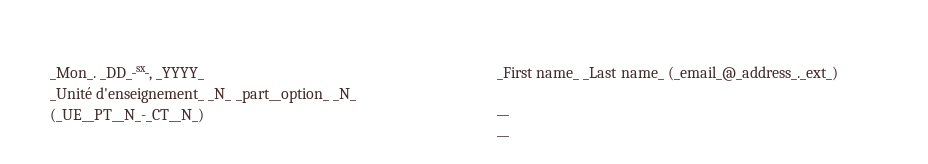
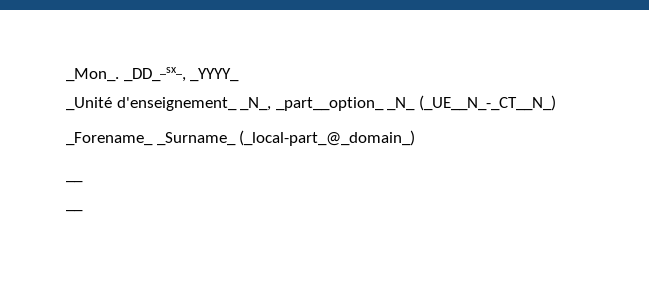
[208,88,232,101] _N_ -> [240,97,272,111] _N_,
[50,108,204,123] [497,66,838,81] (_UE__PT__N_-_CT__N_) // _First name_ _Last name_ (_email_@_address_._ext_) -> [418,95,556,111] [66,130,416,146] (_UE__N_-_CT__N_) // _Forename_ _Surname_ (_local-part_@_domain_)

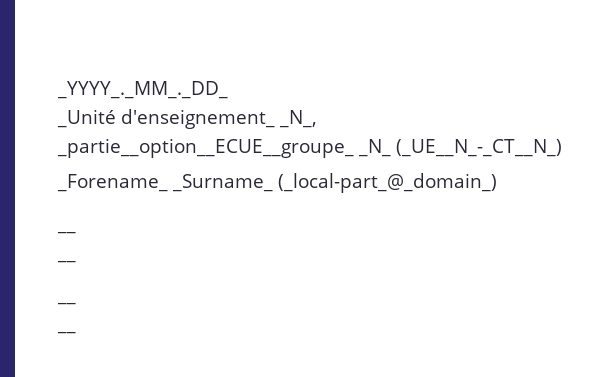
[66,67,240,82] _Mon_. _DD__sx_, _YYYY_ -> [57,81,228,99] _YYYY_._MM_._DD_
[275,97,384,111] _part__option_ -> [57,138,354,158] _partie__option__ECUE__groupe_
(83, 210) none -> [57,301,76,305] [57,330,76,334] // __ // __

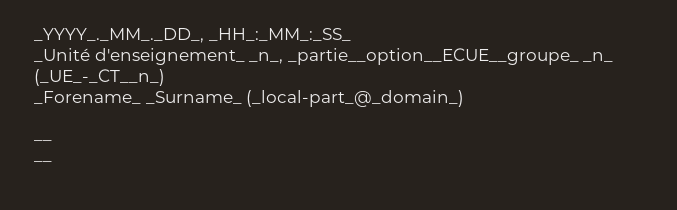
[57,81,228,99] _YYYY_._MM_._DD_ -> [34,28,351,43] _YYYY_._MM_._DD_, _HH_:_MM_:_SS_
[278,110,317,128] [57,138,562,158] _N_, _partie__option__ECUE__groupe_ _N_ (_UE__N_-_CT__N_) -> [249,48,614,65] [34,69,165,86] _n_, _partie__option__ECUE__groupe_ _n_ (_UE_-_CT__n_)
[57,301,76,305] [57,330,76,334] // __ // __ -> (52, 161) none

